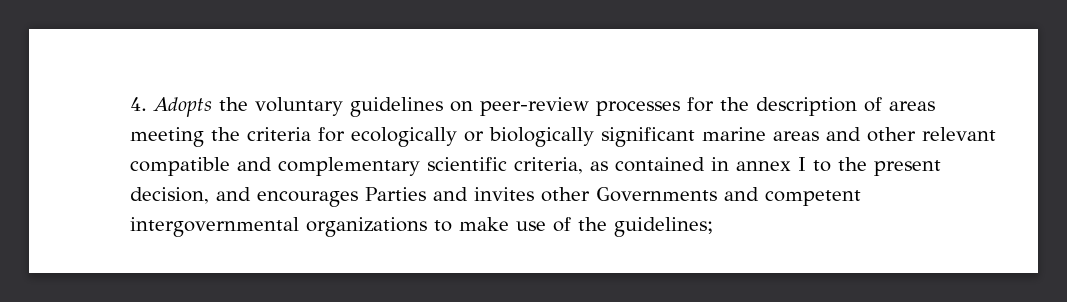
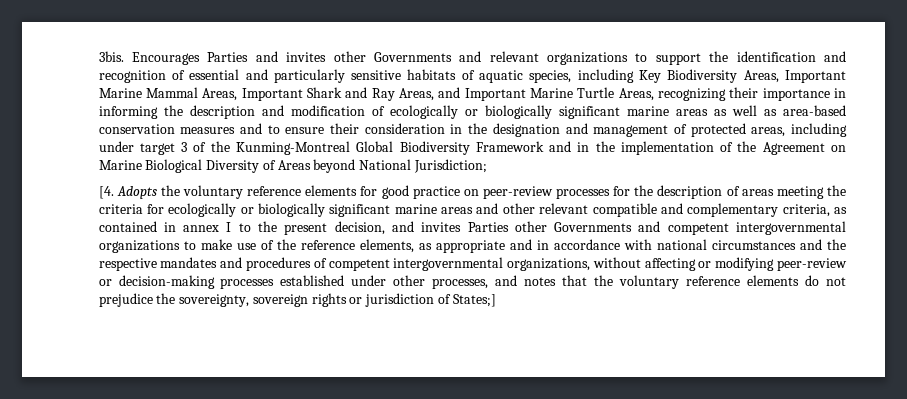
[130,97,444,117] 4. Adopts the voluntary guidelines -> [98,51,846,65] [98,69,847,83] [98,87,847,101] [98,105,847,119] [98,123,847,137] [98,141,847,155] [98,159,488,173] [98,185,460,199] 3bis. Encourages Parties and invites other Governments and relevant organizations to support the identification and recognition of essential and particularly sensitive habitats of aquatic species, including Key Biodiversity Areas, Important Marine Mammal Areas, Important Shark and Ray Areas, and Important Marine Turtle Areas, recognizing their importance in informing the description and modification of ecologically or biologically significant marine areas as well as area-based conservation measures and to ensure their consideration in the designation and management of protected areas, including under target 3 of the Kunming-Montreal Global Biodiversity Framework and in the implementation of the Agreement on Marine Biological Diversity of Areas beyond National Jurisdiction; // [4. Adopts the voluntary reference elements for good practice
[427,157,508,171] scientific -> (779, 210) none
[257,187,535,207] encourages Parties and invites -> [421,222,509,232] invites Parties
[614,217,714,237] guidelines; -> [300,239,846,253] [98,257,847,271] [98,275,846,289] [98,293,496,307] reference elements, as appropriate and in accordance with national circumstances and the respective mandates and procedures of competent intergovernmental organizations, without affecting or modifying peer-review or decision-making processes established under other processes, and notes that the voluntary reference elements do not prejudice the sovereignty, sovereign rights or jurisdiction of States;]

